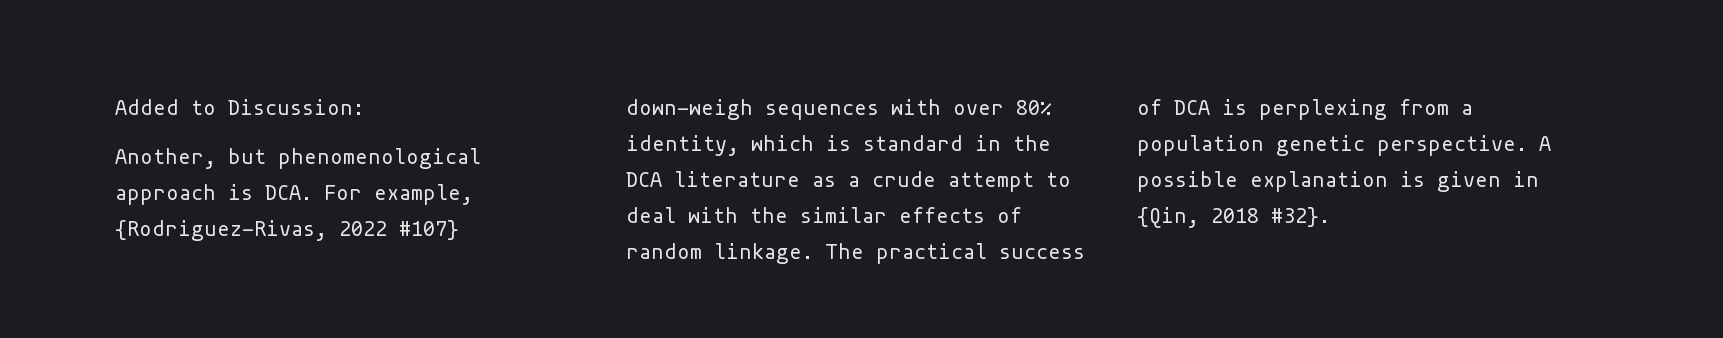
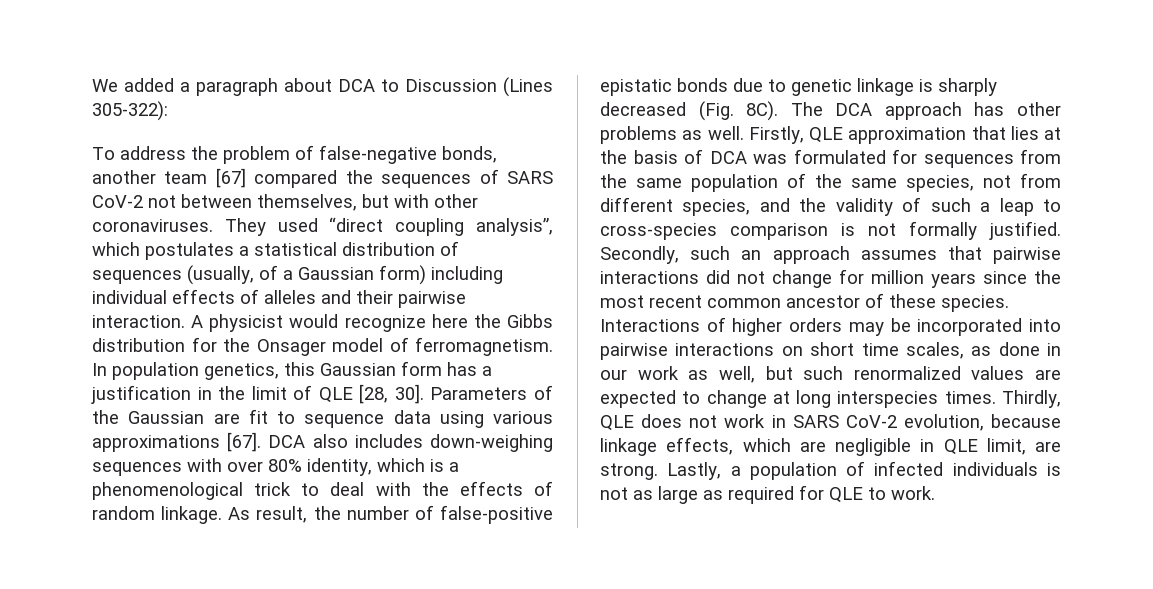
[115,99,364,115] [115,148,481,169] [115,184,473,205] [115,220,459,241] [626,99,753,120] Added to Discussion: // Another, but phenomenological approach is DCA. For example, {Rodriguez-Rivas, 2022 #107} down-weigh -> [92,77,553,97] [92,101,168,121] [92,145,497,164] [92,168,553,188] [92,194,478,211] [92,217,553,236] [92,241,459,260] [92,265,503,285] [92,289,466,308] [92,314,553,332] [92,337,553,356] [92,361,492,380] [91,384,553,404] [92,409,553,428] [92,432,553,452] We added a paragraph about DCA to Discussion (Lines 305-322): // To address the problem of false-negative bonds, another team [67] compared the sequences of SARS CoV-2 not between themselves, but with other coronaviruses. They used “direct coupling analysis”, which postulates a statistical distribution of sequences (usually, of a Gaussian form) including individual effects of alleles and their pairwise interaction. A physicist would recognize here the Gibbs distribution for the Onsager model of ferromagnetism. In population genetics, this Gaussian form has a justification in the limit of QLE [28, 30]. Parameters of the Gaussian are fit to sequence data using various approximations [67]. DCA also includes down-weighing
[863,135,1051,151] [626,171,1034,192] standard in the DCA literature as a crude attempt -> [449,462,459,472] [92,482,292,500] a phenomenological trick
[800,207,887,223] similar -> (449, 489) none
[825,243,1085,264] [1137,99,1473,120] [1137,135,1551,156] [1137,171,1539,192] [1137,207,1330,228] The practical success of DCA is perplexing from a population genetic perspective. A possible explanation is given in {Qin, 2018 #32}. -> [228,505,553,524] [600,78,997,96] [600,101,1061,121] [600,126,1061,144] [600,149,1061,168] [600,173,1061,192] [600,197,1061,216] [600,221,1061,240] [600,246,1061,264] [600,269,1061,288] [600,293,1009,312] [600,317,1061,336] [600,342,1061,360] [600,366,1061,383] [600,390,1061,408] [600,414,1061,431] [600,437,1061,456] [600,461,1061,480] [600,485,935,504] As result, the number of false-positive epistatic bonds due to genetic linkage is sharply decreased (Fig. 8C). The DCA approach has other problems as well. Firstly, QLE approximation that lies at the basis of DCA was formulated for sequences from the same population of the same species, not from different species, and the validity of such a leap to cross-species comparison is not formally justified. Secondly, such an approach assumes that pairwise interactions did not change for million years since the most recent common ancestor of these species. Interactions of higher orders may be incorporated into pairwise interactions on short time scales, as done in our work as well, but such renormalized values are expected to change at long interspecies times. Thirdly, QLE does not work in SARS CoV-2 evolution, because linkage effects, which are negligible in QLE limit, are strong. Lastly, a population of infected individuals is not as large as required for QLE to work.

